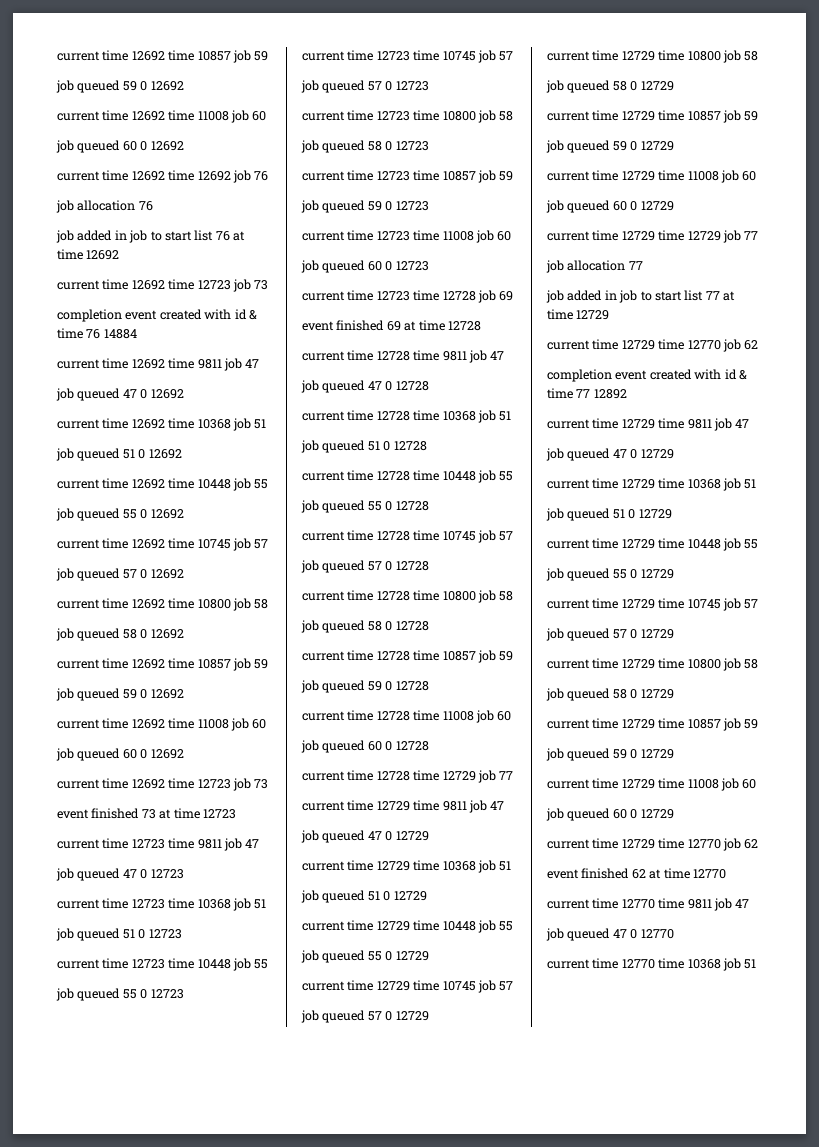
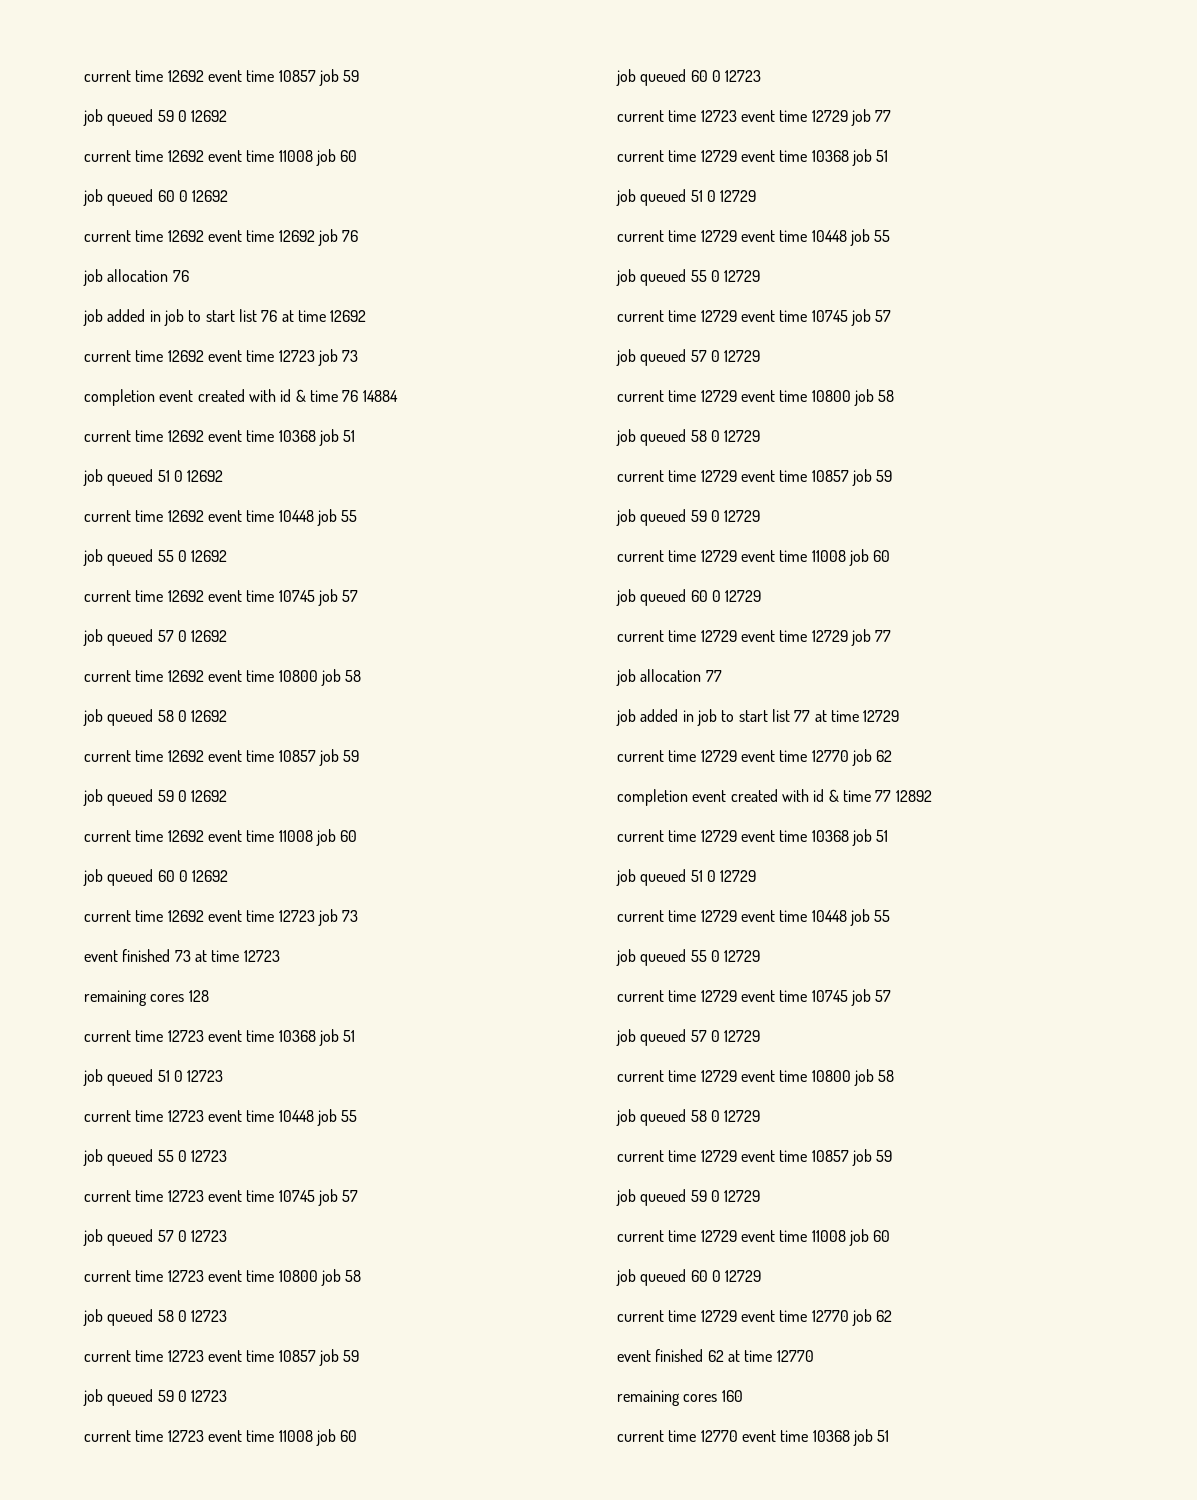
[57,50,165,61] current time 12692 -> [84,70,242,82] current time 12692 event
(165, 116) none -> [207,150,242,162] event
(165, 176) none -> [207,230,242,242] event
(165, 285) none -> [207,350,242,362] event
[168,358,260,371] [56,388,184,401] [57,418,165,429] time 9811 job 47 // job queued 47 0 12692 // current time 12692 -> [207,430,242,442] event
(165, 484) none -> [207,510,242,522] event
(165, 544) none -> [207,590,242,602] event
(165, 604) none -> [207,670,242,682] event
(165, 664) none -> [207,750,242,762] event
(165, 724) none -> [207,830,242,842] event
(165, 784) none -> [207,910,242,922] event
[57,838,260,851] [56,868,184,881] [57,898,165,909] current time 12723 time 9811 job 47 // job queued 47 0 12723 // current time 12723 -> [84,990,209,1006] [84,1030,242,1042] remaining cores 128 // current time 12723 event
(165, 964) none -> [207,1110,242,1122] event
(410, 56) none -> [207,1190,242,1202] event
(410, 116) none -> [207,1270,242,1282] event
(410, 176) none -> [207,1350,242,1362] event
(410, 236) none -> [207,1430,242,1442] event
[413,290,514,303] [302,320,481,331] [302,350,505,363] [301,380,429,393] [302,410,512,423] [301,440,427,453] [302,470,514,483] [301,500,429,513] [302,530,514,543] [301,560,429,573] [302,590,514,603] [301,620,429,633] [302,650,514,663] [301,680,429,693] [302,710,512,723] [301,740,429,753] [302,770,410,781] time 12728 job 69 // event finished 69 at time 12728 // current time 12728 time 9811 job 47 // job queued 47 0 12728 // current time 12728 time 10368 job 51 // job queued 51 0 12728 // current time 12728 time 10448 job 55 // job queued 55 0 12728 // current time 12728 time 10745 job 57 // job queued 57 0 12728 // current time 12728 time 10800 job 58 // job queued 58 0 12728 // current time 12728 time 10857 job 59 // job queued 59 0 12728 // current time 12728 time 11008 job 60 // job queued 60 0 12728 // current time 12728 -> [740,110,775,122] event
[413,800,505,813] [301,830,429,843] [302,860,410,871] time 9811 job 47 // job queued 47 0 12729 // current time 12729 -> [740,150,775,162] event
(410, 926) none -> [740,230,775,242] event
(410, 986) none -> [740,310,775,322] event
(655, 56) none -> [740,390,775,402] event
(655, 116) none -> [740,470,775,482] event
(655, 176) none -> [740,550,775,562] event
(655, 236) none -> [740,630,775,642] event
(655, 345) none -> [740,750,775,762] event
[658,418,750,431] [546,448,674,461] [547,478,655,489] time 9811 job 47 // job queued 47 0 12729 // current time 12729 -> [740,830,775,842] event
(655, 544) none -> [740,910,775,922] event
(655, 604) none -> [740,990,775,1002] event
(655, 664) none -> [740,1070,775,1082] event
(655, 724) none -> [740,1150,775,1162] event
(655, 784) none -> [740,1230,775,1242] event
(655, 844) none -> [740,1310,775,1322] event
[547,898,750,911] [546,928,674,941] [547,958,655,969] current time 12770 time 9811 job 47 // job queued 47 0 12770 // current time 12770 -> [617,1390,743,1406] [617,1430,776,1442] remaining cores 160 // current time 12770 event

